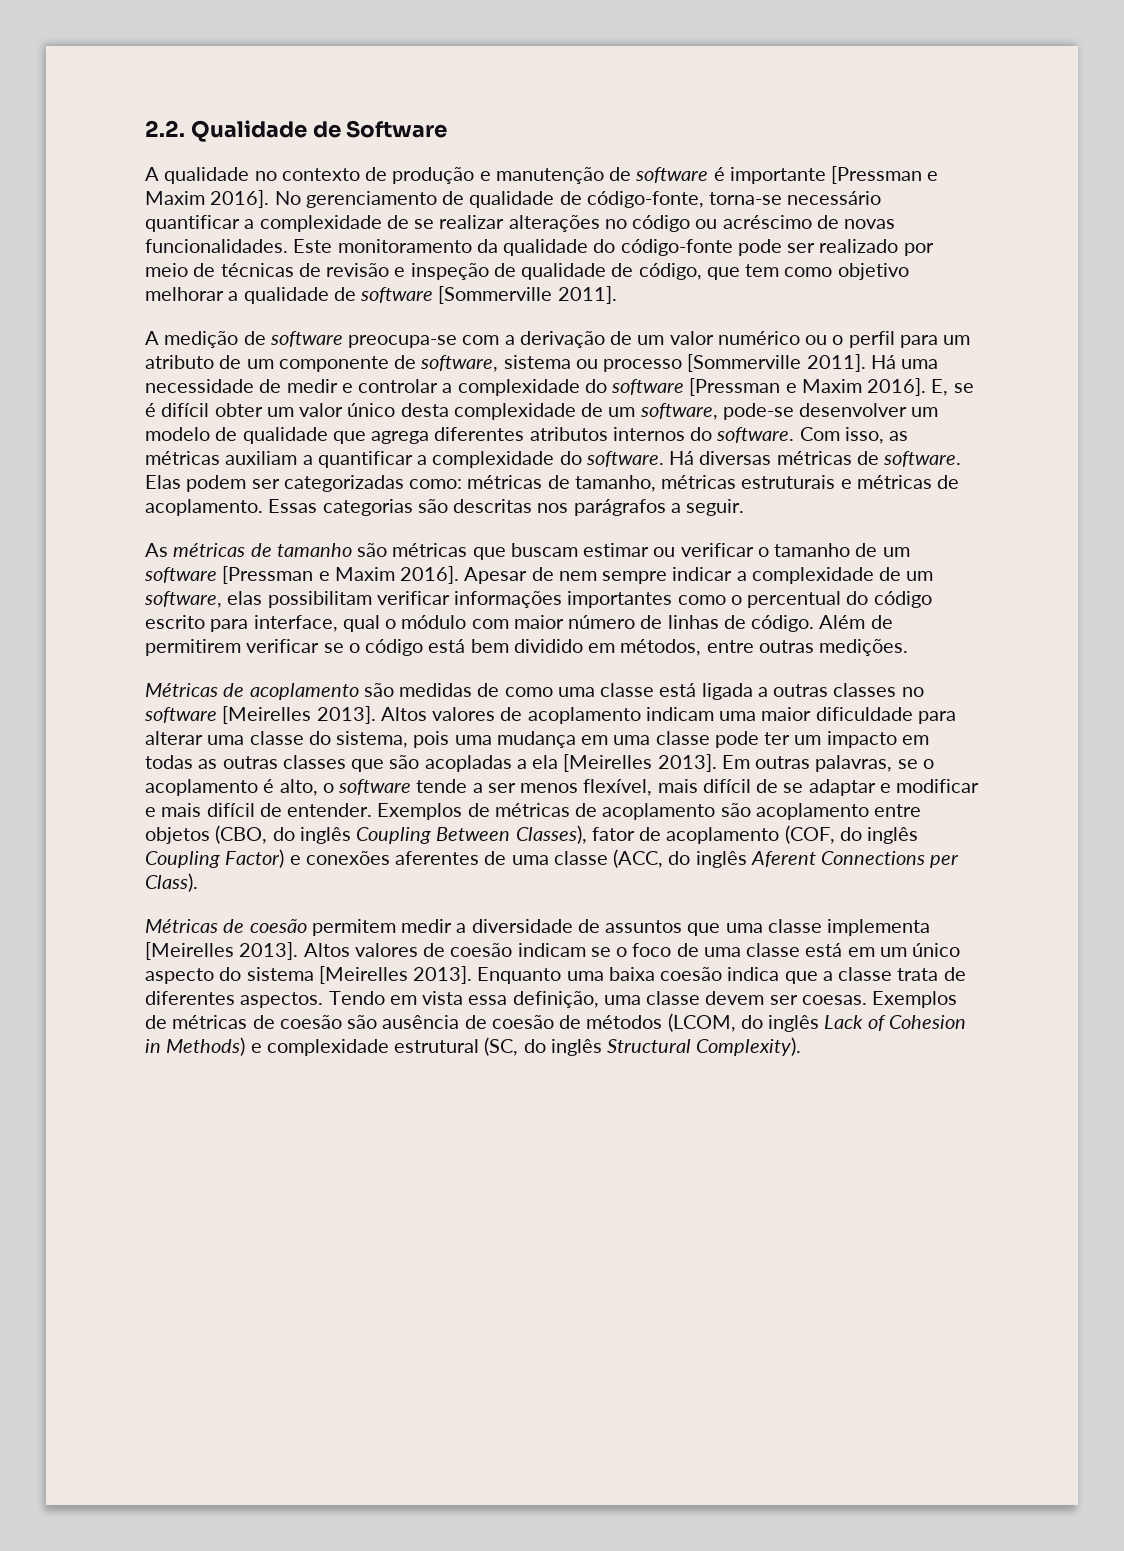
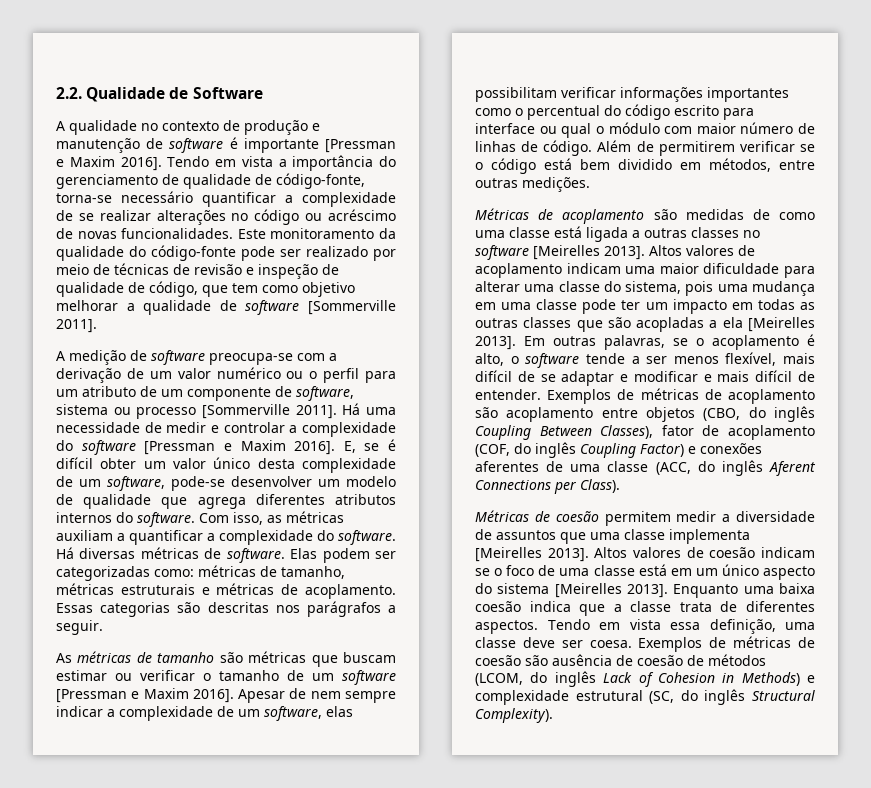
[274,191,301,205] No -> [167,155,396,171] Tendo em vista a importância do
[253,615,338,632] interface, -> [475,123,557,134] interface ou
[705,991,867,1005] devem ser coesas. -> [522,637,632,648] deve ser coesa.

